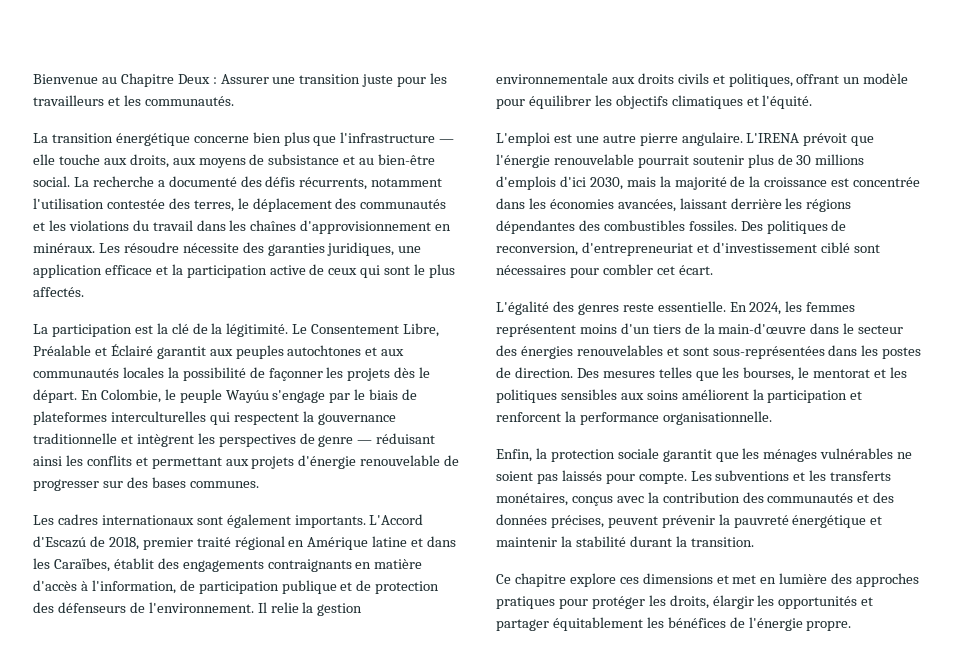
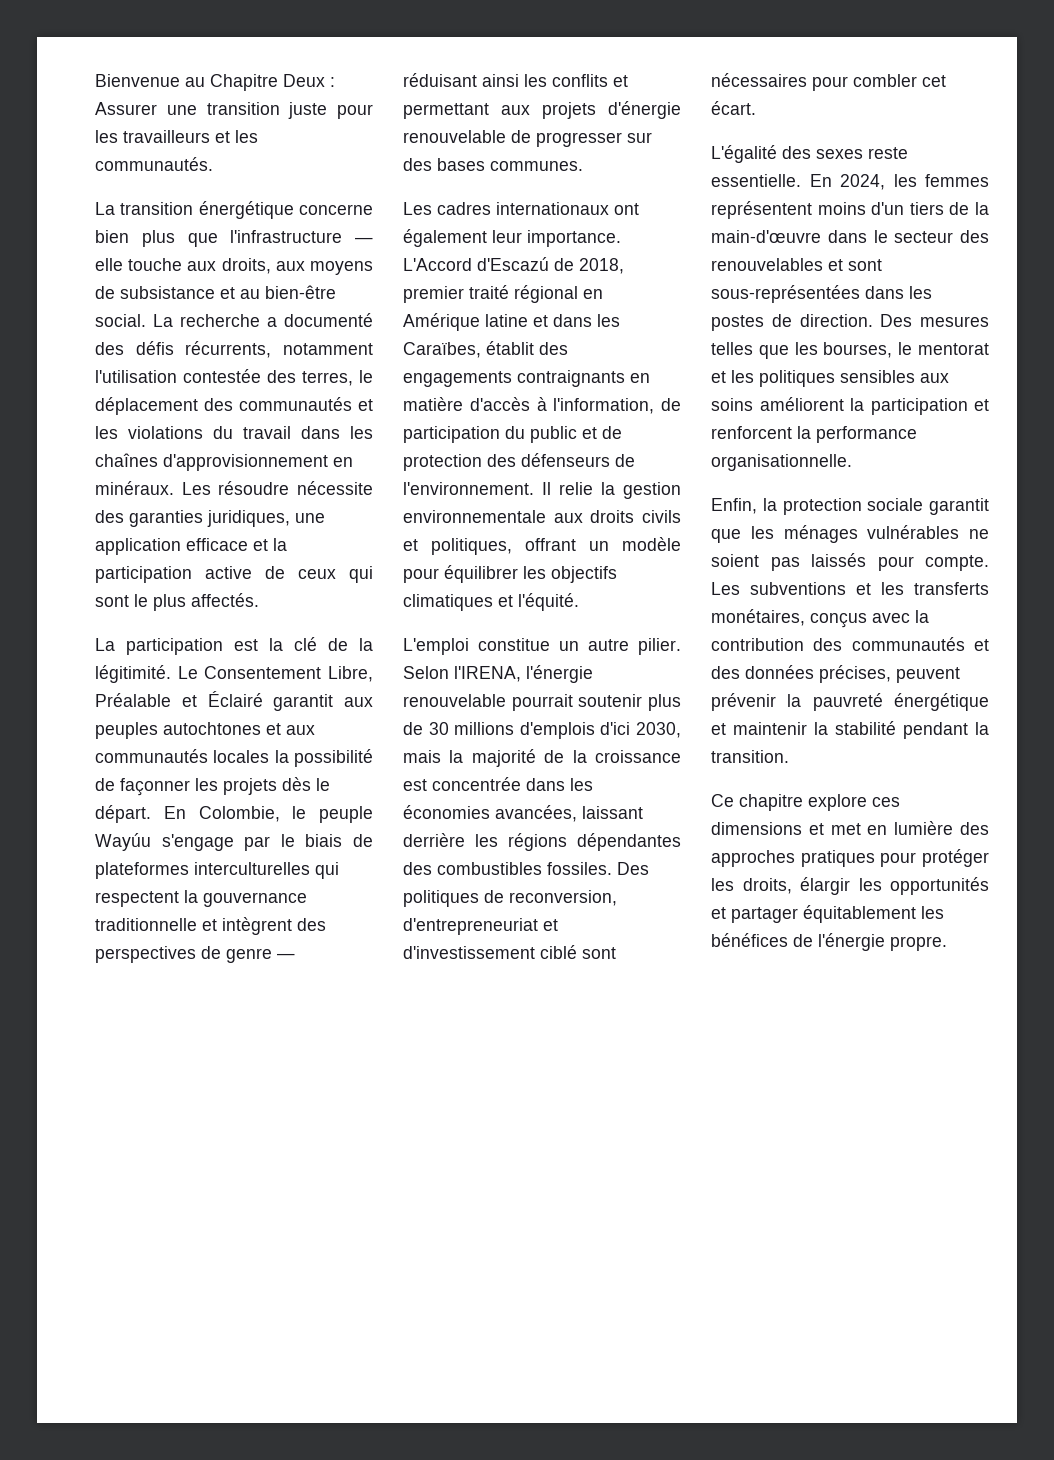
[197,433,215,444] les -> [297,918,326,931] des
[196,514,366,528] sont également importants. -> [614,203,639,215] [403,229,621,247] ont également leur importance.
[281,580,337,594] publique -> [505,426,577,443] du public
[553,132,875,146] est une autre pierre angulaire. L'IRENA prévoit que -> [478,638,681,655] [403,666,521,682] constitue un autre pilier. Selon l'IRENA,
[577,303,619,315] genres -> [816,149,863,159] sexes
[520,346,573,359] énergies -> (989, 236) none
[629,536,672,547] durant -> [903,722,968,739] pendant

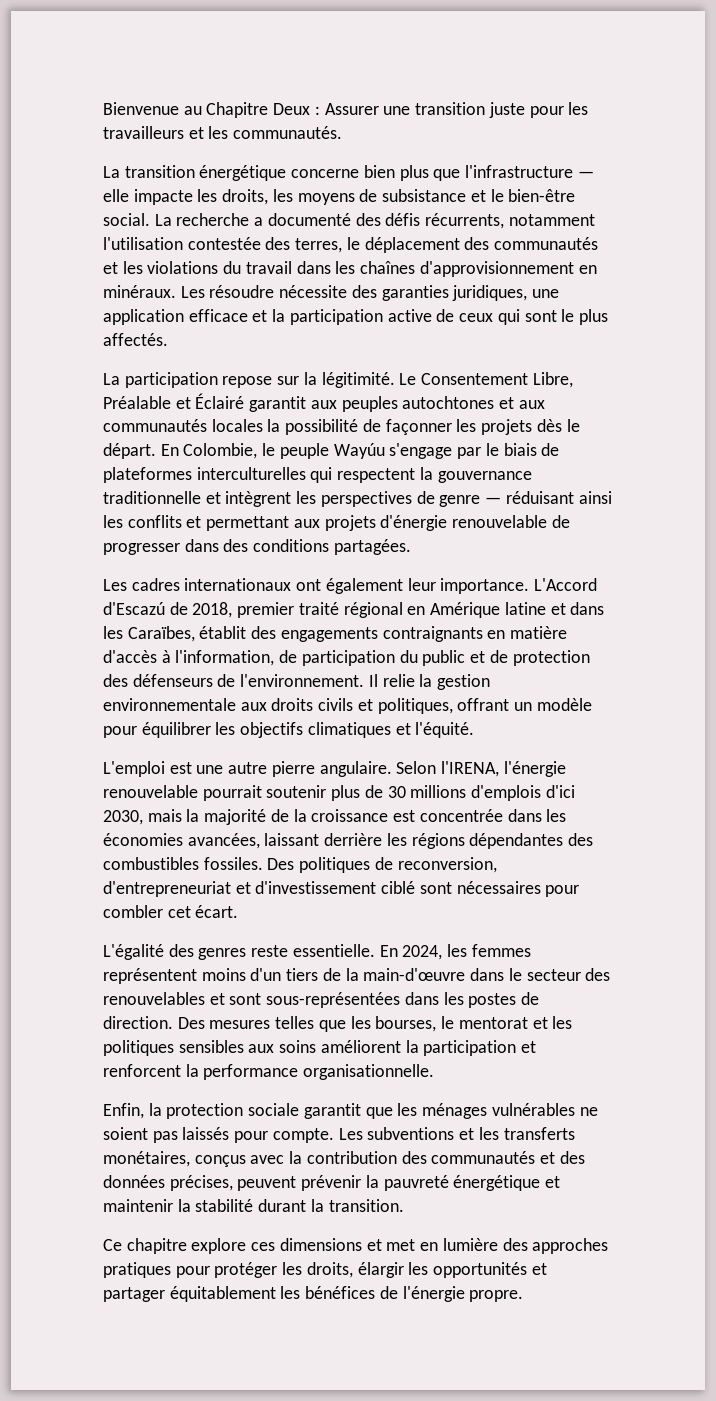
[128,258,305,274] touche aux droits, aux -> [133,189,293,205] impacte les droits, les
[240,289,260,299] au -> [490,189,504,202] le
[234,637,348,651] est la clé de -> [222,376,300,388] repose sur
[297,918,326,931] des -> [296,491,317,504] les
[627,132,652,143] [403,158,583,171] sur des bases communes. -> [184,539,411,555] dans des conditions partagées.
[478,638,681,655] constitue un autre pilier. -> [169,761,392,777] est une autre pierre angulaire.
[816,149,863,159] sexes -> [198,948,247,960] genres
[903,722,968,739] pendant -> [258,1199,307,1212] durant

